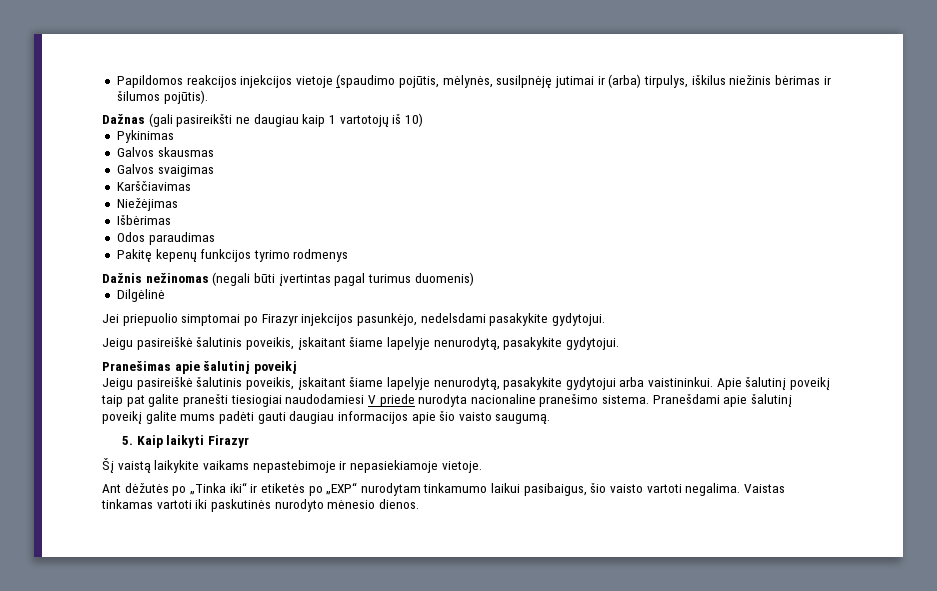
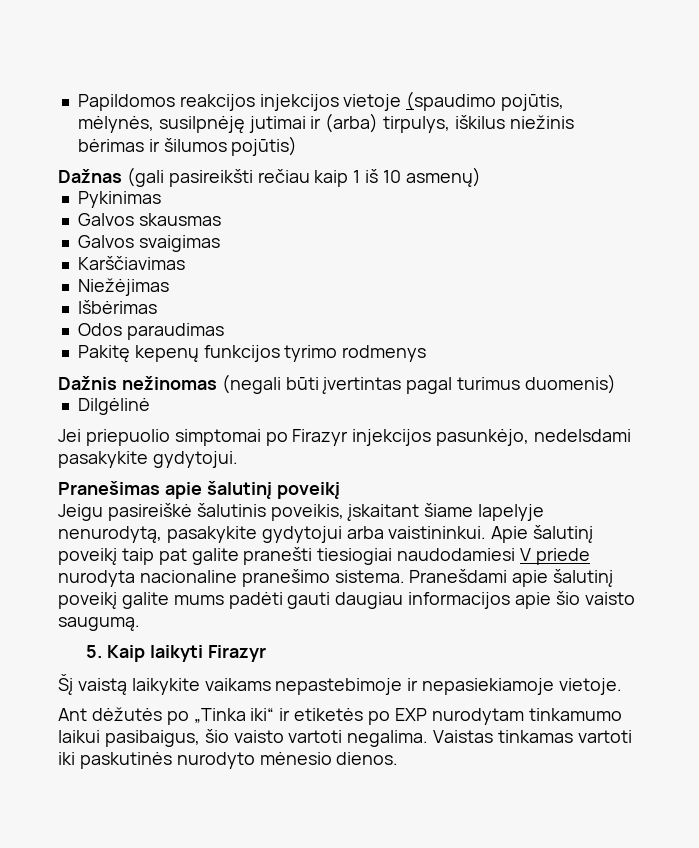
[163,90,208,104] pojūtis). -> [231,136,298,156] pojūtis)
[235,113,423,127] ne daugiau kaip 1 vartotojų iš 10) -> [257,167,481,187] rečiau kaip 1 iš 10 asmenų)
[102,337,619,350] // Jeigu pasireiškė šalutinis poveikis, įskaitant šiame lapelyje nenurodytą, pasakykite gydytojui. -> (238, 459) none
[326,482,358,495] „EXP“ -> [394,708,427,721] EXP

